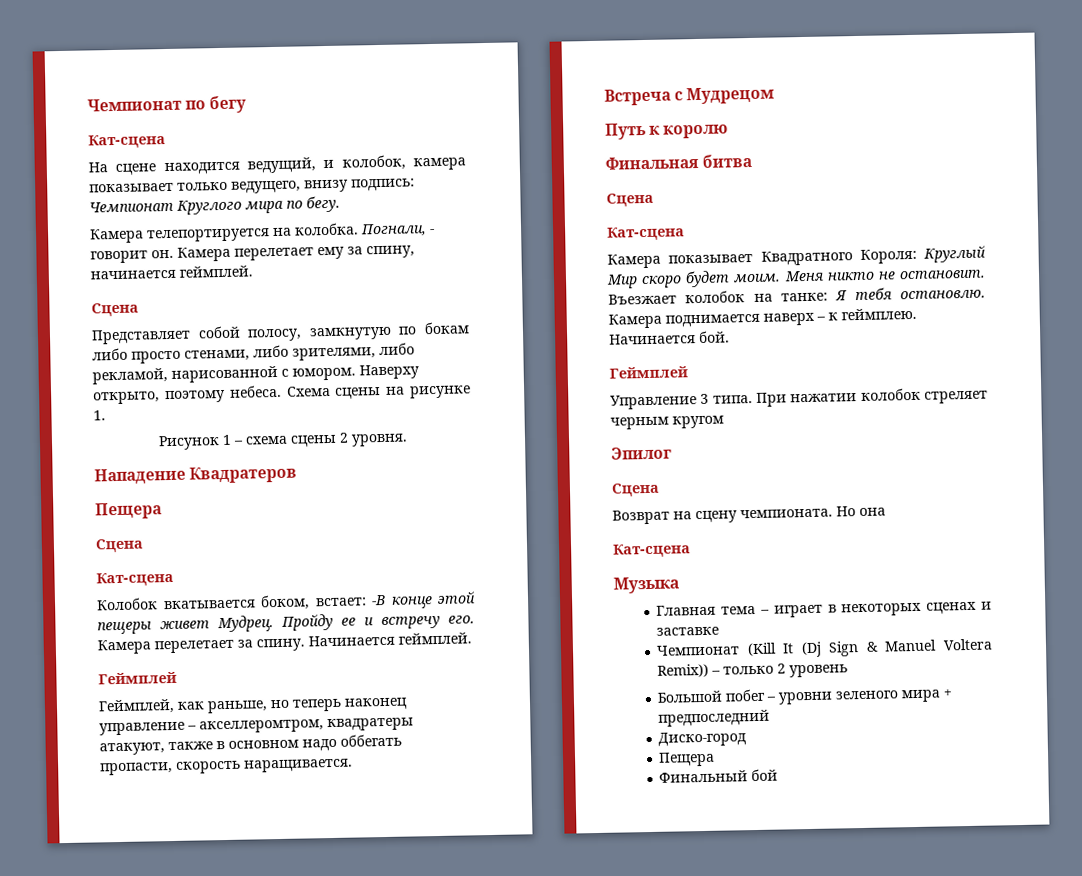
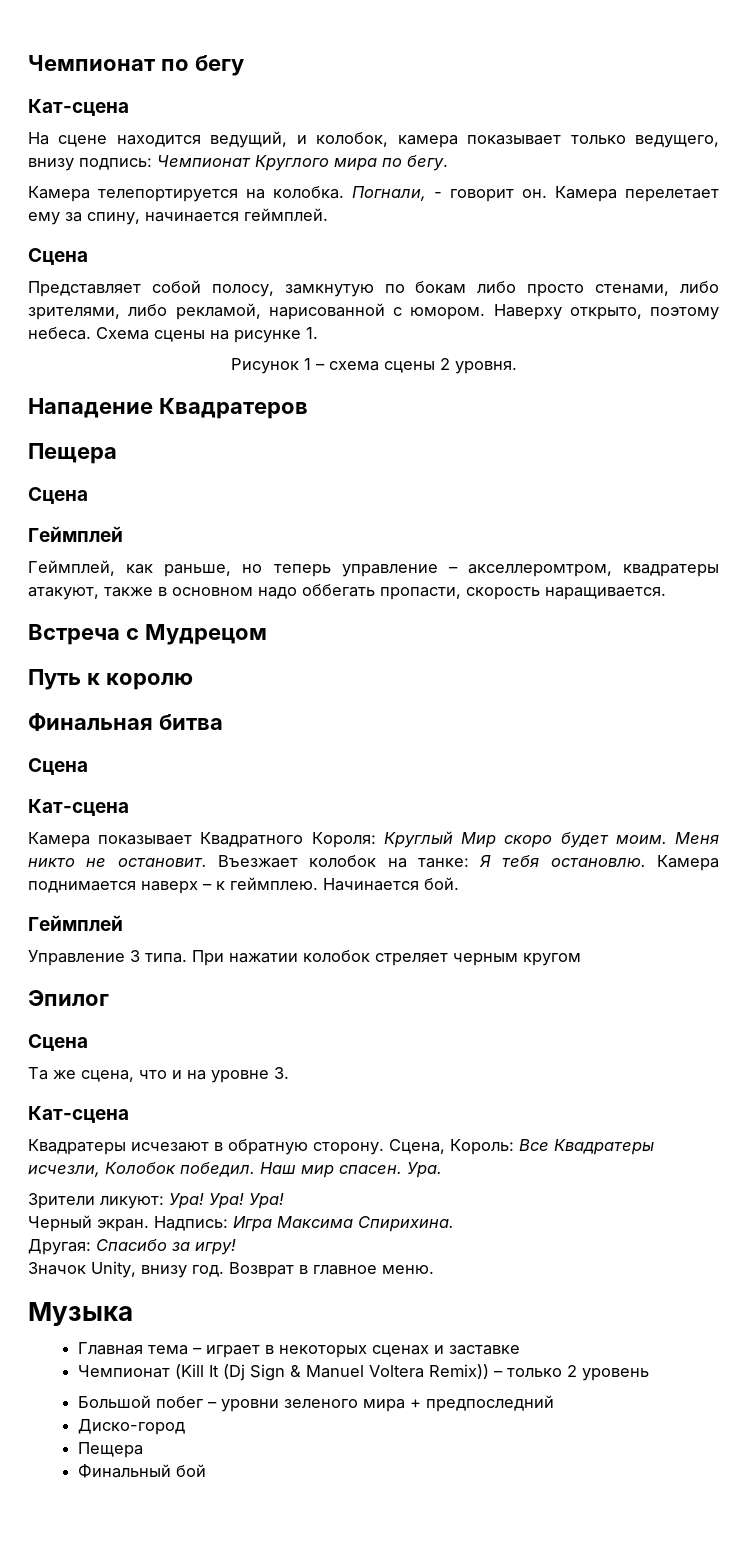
[96,571,174,588] [96,591,476,611] [97,613,475,635] [97,632,472,655] // Кат-сцена // Колобок вкатывается боком, встает: -В конце этой пещеры живет Мудрец. Пройду ее и встречу его. Камера перелетает за спину. Начинается геймплей. -> (88, 495) none
[344,697,408,711] наконец -> (331, 570) none
[612,506,886,525] [613,543,691,559] Возврат на сцену чемпионата. Но она // Кат-сцена -> [28,1067,289,1083] [28,1106,129,1123] [28,1139,654,1155] [28,1162,442,1178] [28,1193,284,1209] [28,1215,454,1232] [28,1239,236,1255] [28,1261,434,1278] Та же сцена, что и на уровне 3. // Кат-сцена // Квадратеры исчезают в обратную сторону. Сцена, Король: Все Квадратеры исчезли, Колобок победил. Наш мир спасен. Ура. // Зрители ликуют: Ура! Ура! Ура! // Черный экран. Надпись: Игра Максима Спирихина. // Другая: Спасибо за игру! // Значок Unity, внизу год. Возврат в главное меню.

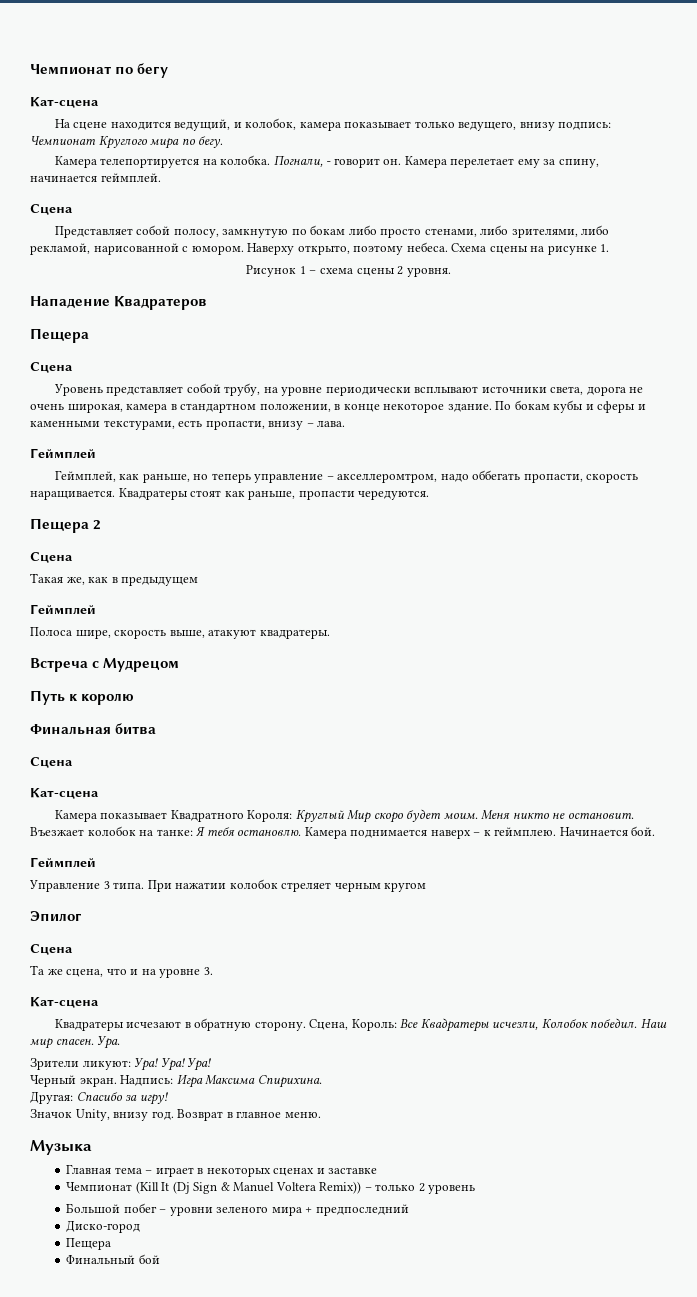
(88, 495) none -> [53,383,644,396] [30,400,646,413] [30,420,346,430] // Уровень представляет собой трубу, на уровне периодически всплывают источники света, дорога не очень широкая, камера в стандартном положении, в конце некоторое здание. По бокам кубы и сферы и каменными текстурами, есть пропасти, внизу – лава.
[623,564,719,577] [28,587,253,600] квадратеры атакуют, также в основном -> (438, 478) none
(666, 593) none -> [118,488,430,500] [30,518,102,533] [30,552,73,563] [30,573,199,586] [30,604,96,615] [30,627,330,639] Квадратеры стоят как раньше, пропасти чередуются. // Пещера 2 // Сцена // Такая же, как в предыдущем // Геймплей // Полоса шире, скорость выше, атакуют квадратеры.

